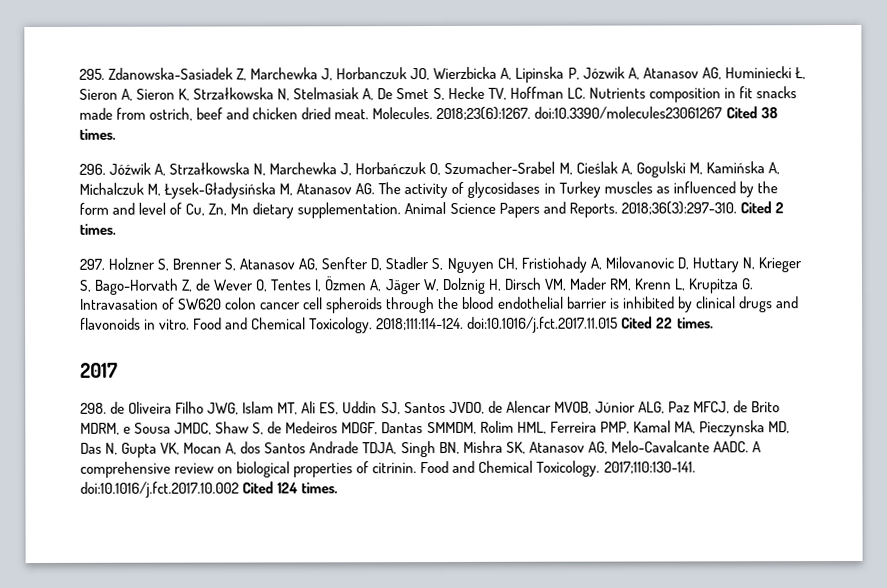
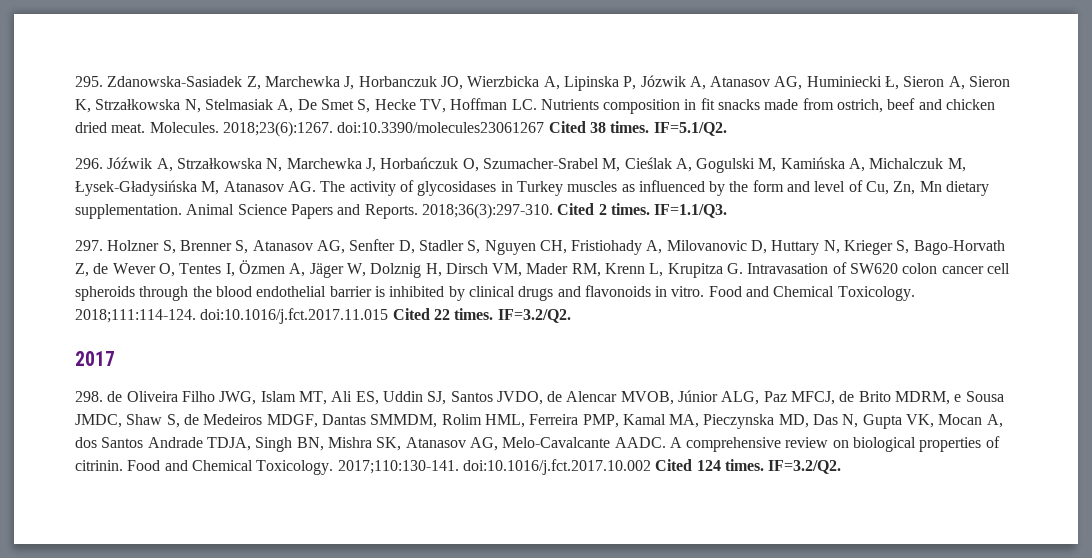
(116, 134) none -> [653,122,727,136] IF=5.1/Q2.
(116, 229) none -> [654,204,728,218] IF=1.1/Q3.
(714, 323) none -> [497,309,571,323] IF=3.2/Q2.
(339, 488) none -> [768,460,842,474] IF=3.2/Q2.

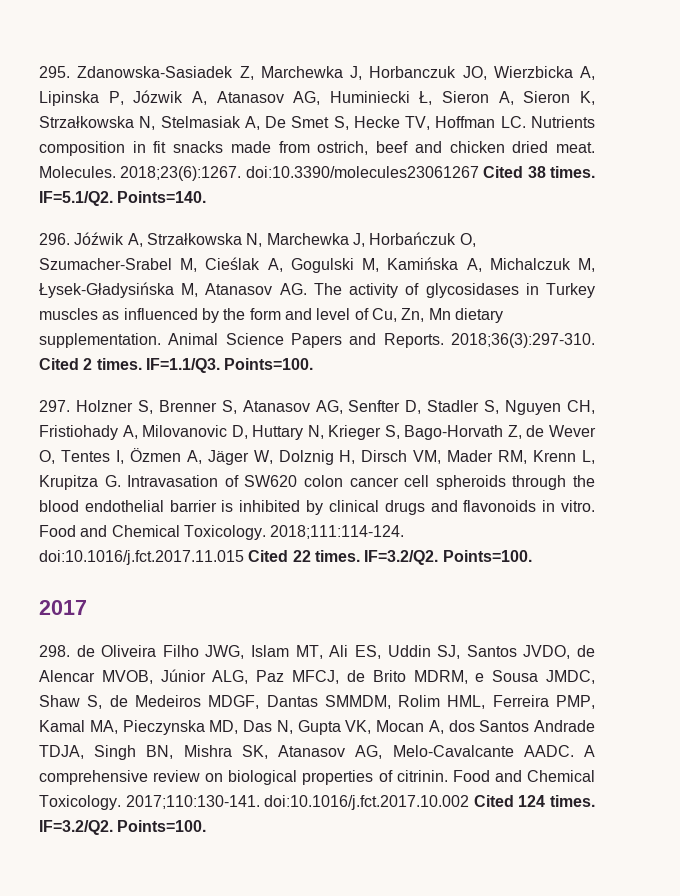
(727, 129) none -> [117,191,207,203] Points=140.
(728, 211) none -> [224,358,314,370] Points=100.
(571, 316) none -> [442,550,532,562] Points=100.
(842, 467) none -> [117,820,207,832] Points=100.

